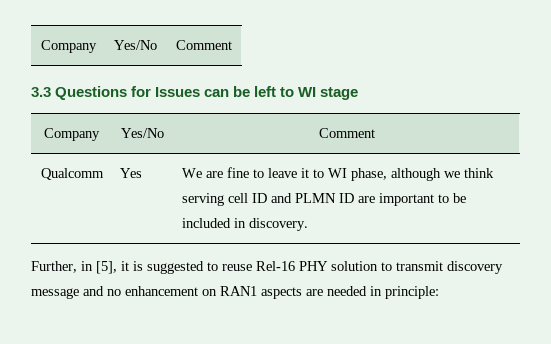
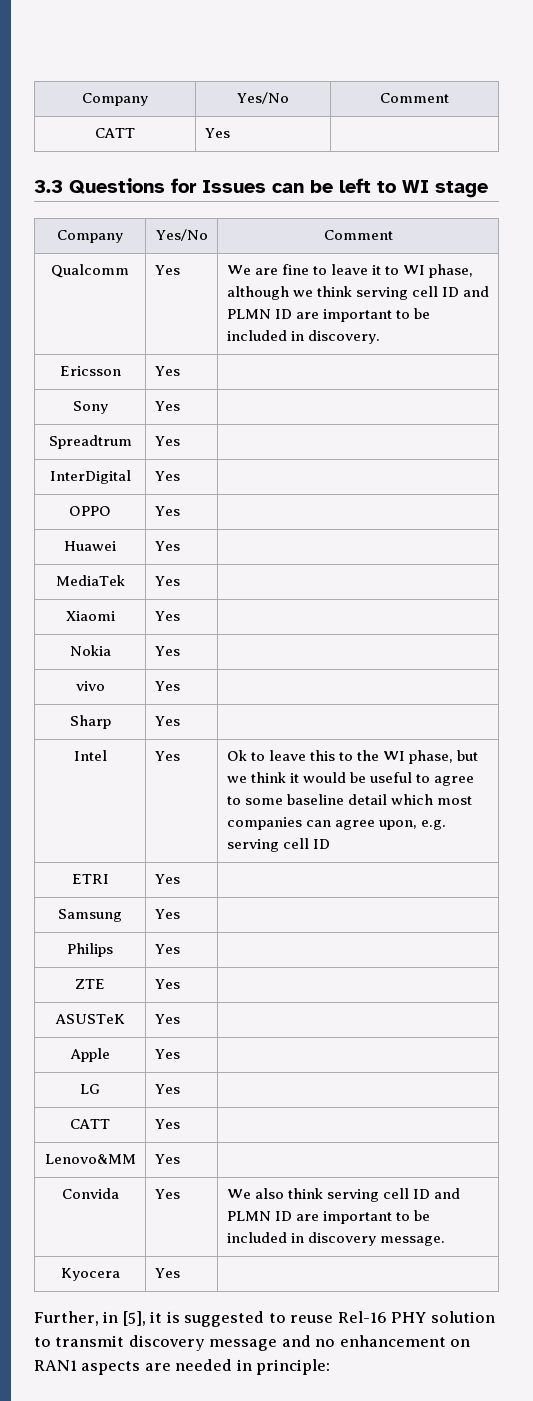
[40,40,97,53] [114,40,157,50] [176,40,232,50] Company | Yes/No | Comment -> [82,93,148,106] [237,92,290,104] [380,93,449,103] [95,128,135,138] [204,128,230,138] Company | Yes/No | Comment // CATT | Yes |
(308, 224) none -> [59,366,121,376] [154,366,180,376] [72,401,108,414] [154,401,180,411] [48,435,132,449] [154,436,180,446] [49,470,131,484] [154,471,180,481] [69,506,111,516] [154,506,180,516] [64,541,116,551] [154,541,180,551] [55,575,125,586] [154,576,180,586] [65,611,115,621] [154,611,180,621] [69,645,111,656] [154,646,180,656] [75,681,105,691] [154,681,180,691] [69,715,111,729] [154,716,180,726] [73,750,107,761] [154,751,180,761] [226,750,479,764] [226,772,474,786] [226,794,472,805] [226,817,446,830] [226,838,330,852] [71,874,109,884] [154,874,180,884] [58,909,122,922] [154,909,180,919] [67,943,113,957] [154,944,180,954] [75,979,105,989] [154,979,180,989] [54,1014,125,1024] [154,1014,180,1024] [69,1048,110,1062] [154,1049,180,1059] [80,1084,100,1094] [154,1084,180,1094] [70,1119,110,1129] [154,1119,180,1129] [44,1154,136,1164] [154,1154,180,1164] [61,1188,119,1199] [154,1189,180,1199] [226,1188,460,1202] [226,1210,430,1224] [226,1232,445,1246] [60,1268,120,1281] [154,1268,180,1278] // Ericsson | Yes | // Sony | Yes | // Spreadtrum | Yes | // InterDigital | Yes | // OPPO | Yes | // Huawei | Yes | // MediaTek | Yes | // Xiaomi | Yes | // Nokia | Yes | // vivo | Yes | // Sharp | Yes | // Intel | Yes | Ok to leave this to the WI phase, but we think it would be useful to agree to some baseline detail which most companies can agree upon, e.g. serving cell ID // ETRI | Yes | // Samsung | Yes | // Philips | Yes | // ZTE | Yes | // ASUSTeK | Yes | // Apple | Yes | // LG | Yes | // CATT | Yes | // Lenovo&MM | Yes | // Convida | Yes | We also think serving cell ID and PLMN ID are important to be included in discovery message. // Kyocera | Yes |

